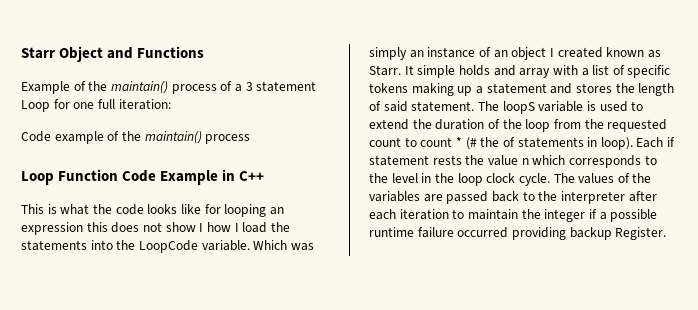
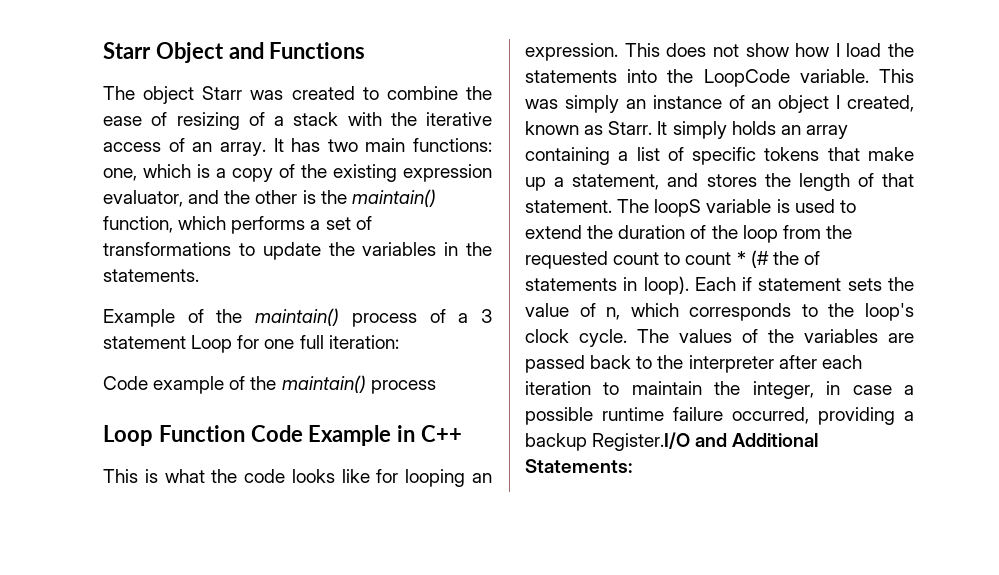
(205, 52) none -> [103,86,493,104] [103,112,492,130] [103,138,492,156] [103,164,492,182] [103,189,436,207] [103,216,372,234] [103,242,492,260] [103,269,199,282] // The object Starr was created to combine the ease of resizing of a stack with the iterative access of an array. It has two main functions: one, which is a copy of the existing expression evaluator, and the other is the maintain() function, which performs a set of transformations to update the variables in the statements.
[21,222,108,235] expression this -> [525,43,660,61] expression. This
[199,223,204,232] I -> (789, 50) none
[253,240,288,250] Which -> [879,69,914,83] This
[557,47,603,58] created -> [847,95,914,112] created,
[417,65,578,78] simple holds and array with -> [672,121,848,139] [525,147,610,165] simply holds an array containing
[411,83,454,96] making -> [827,147,914,161] that make
[486,83,547,94] statement -> [572,174,660,190] statement,
[383,101,408,112] said -> [882,173,914,187] that
[432,155,462,165] rests -> [847,278,882,291] sets
[521,158,529,165] n -> [579,303,621,320] of n,
[391,173,483,186] level in the loop -> [865,303,914,321] loop's
[544,209,597,222] integer if -> [752,381,892,399] integer, in case
[457,227,667,240] occurred providing backup Register. -> [732,407,914,425] [525,432,819,451] [525,459,632,473] occurred, providing a backup Register.I/O and Additional Statements:

